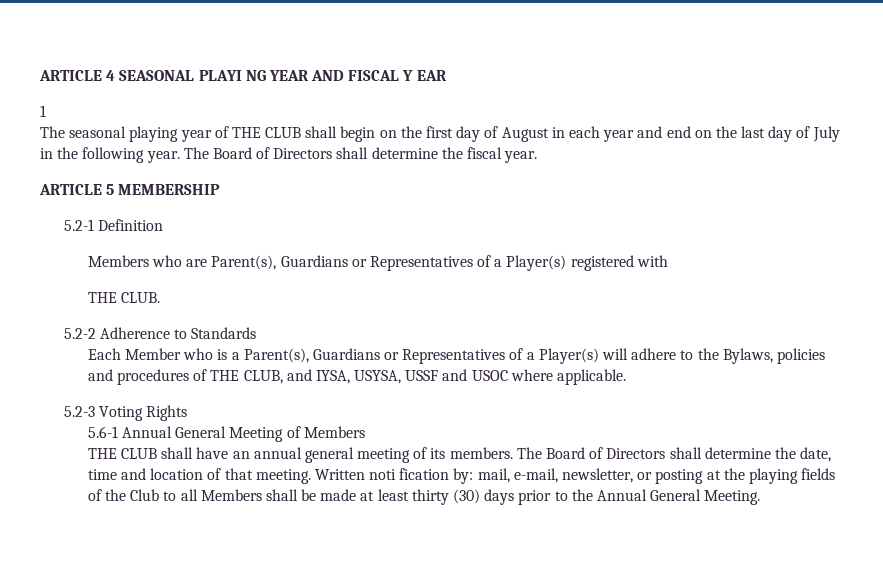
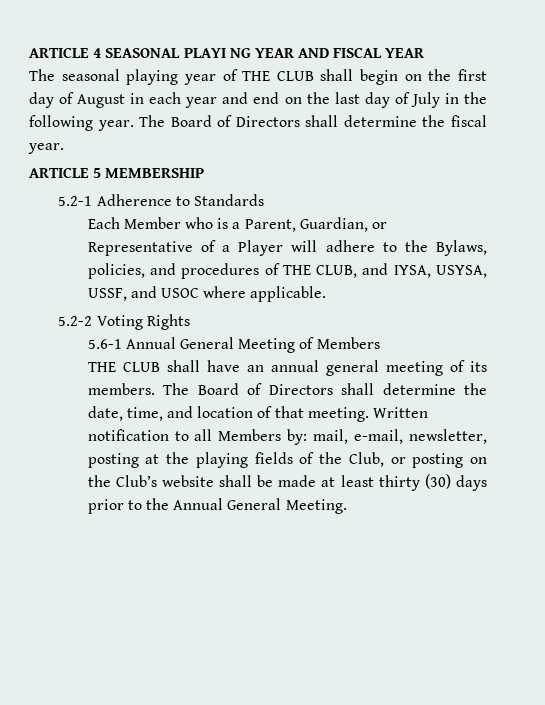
[402,70,447,81] [40,105,46,117] Y EAR // 1 -> [385,48,425,58] YEAR
[98,219,164,231] [87,255,668,271] [87,292,160,303] [63,328,96,339] Definition // Members who are Parent(s), Guardians or Representatives of a Player(s) registered with // THE CLUB. // 5.2-2 -> (93, 201) none
[243,348,599,364] Parent(s), Guardians or Representatives of a Player(s) -> [244,217,387,232] [87,240,284,256] Parent, Guardian, or Representative of a Player
[776,348,825,364] policies -> [87,263,145,279] policies,
[405,370,439,381] USSF -> [87,288,127,301] USSF,
[63,406,95,417] 5.2-3 -> [58,316,93,326] 5.2-2
[87,469,117,480] time -> [126,407,163,421] time,
[369,468,450,480] noti fication -> [87,429,282,441] notification to all Members
[637,472,653,480] or -> (487, 436) none
[130,489,262,501] Club to all Members -> [348,452,487,468] [87,475,214,487] Club, or posting on the Club’s website

